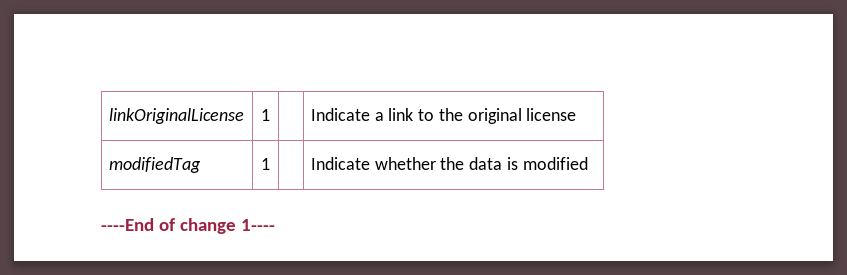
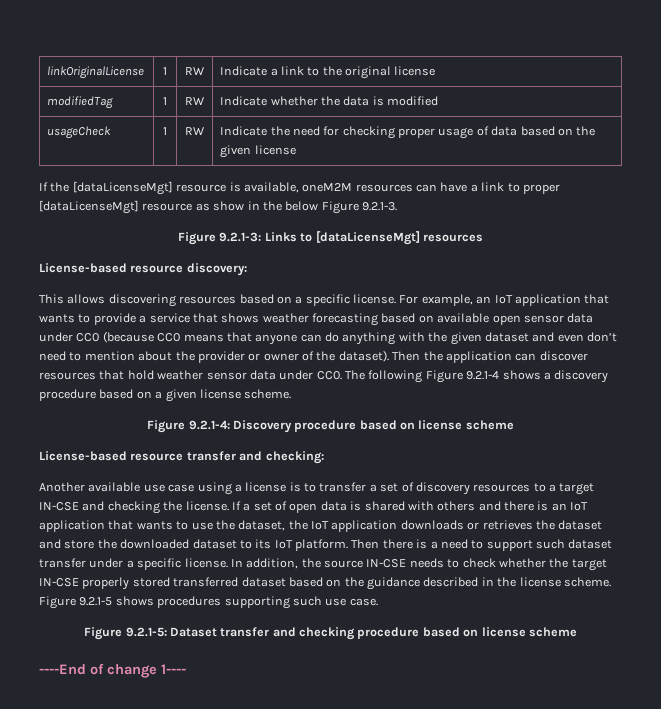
(270, 115) none -> [185,67,204,75] RW
(270, 164) none -> [185,97,204,105] RW
(588, 163) none -> [47,126,112,139] [163,127,167,135] [185,127,204,135] [220,126,596,139] [220,145,296,158] [39,181,560,195] [39,200,397,214] [178,231,483,245] [39,263,247,276] [39,294,610,307] [39,313,594,326] [39,331,617,345] [39,350,588,363] [39,370,609,383] [39,389,292,402] [147,420,514,433] [39,451,324,464] [39,482,595,495] [39,501,589,514] [39,520,603,532] [39,539,613,551] [39,558,607,571] [39,577,611,590] [39,596,378,609] [84,627,577,640] // usageCheck | 1 | RW | Indicate the need for checking proper usage of data based on the given license // If the [dataLicenseMgt] resource is available, oneM2M resources can have a link to proper [dataLicenseMgt] resource as show in the below Figure 9.2.1-3. // Figure 9.2.1-3: Links to [dataLicenseMgt] resources // License-based resource discovery: // This allows discovering resources based on a specific license. For example, an IoT application that wants to provide a service that shows weather forecasting based on available open sensor data under CC0 (because CC0 means that anyone can do anything with the given dataset and even don’t need to mention about the provider or owner of the dataset). Then the application can discover resources that hold weather sensor data under CC0. The following Figure 9.2.1-4 shows a discovery procedure based on a given license scheme. // Figure 9.2.1-4: Discovery procedure based on license scheme // License-based resource transfer and checking: // Another available use case using a license is to transfer a set of discovery resources to a target IN-CSE and checking the license. If a set of open data is shared with others and there is an IoT application that wants to use the dataset, the IoT application downloads or retrieves the dataset and store the downloaded dataset to its IoT platform. Then there is a need to support such dataset transfer under a specific license. In addition, the source IN-CSE needs to check whether the target IN-CSE properly stored transferred dataset based on the guidance described in the license scheme. Figure 9.2.1-5 shows procedures supporting such use case. // Figure 9.2.1-5: Dataset transfer and checking procedure based on license scheme

